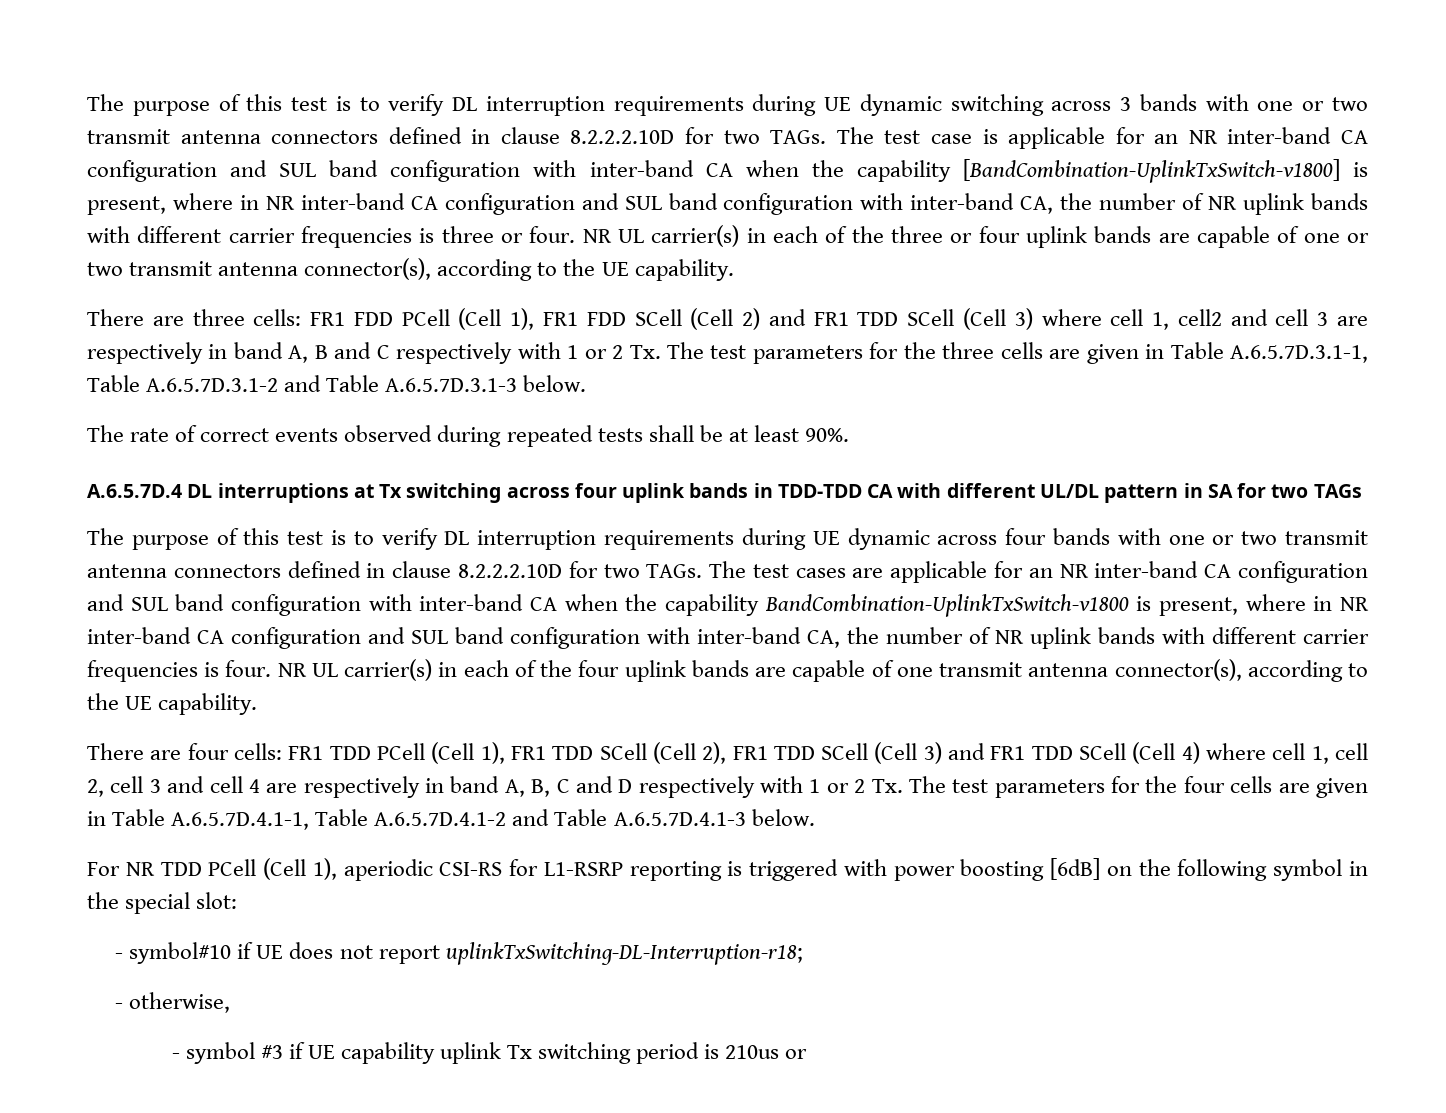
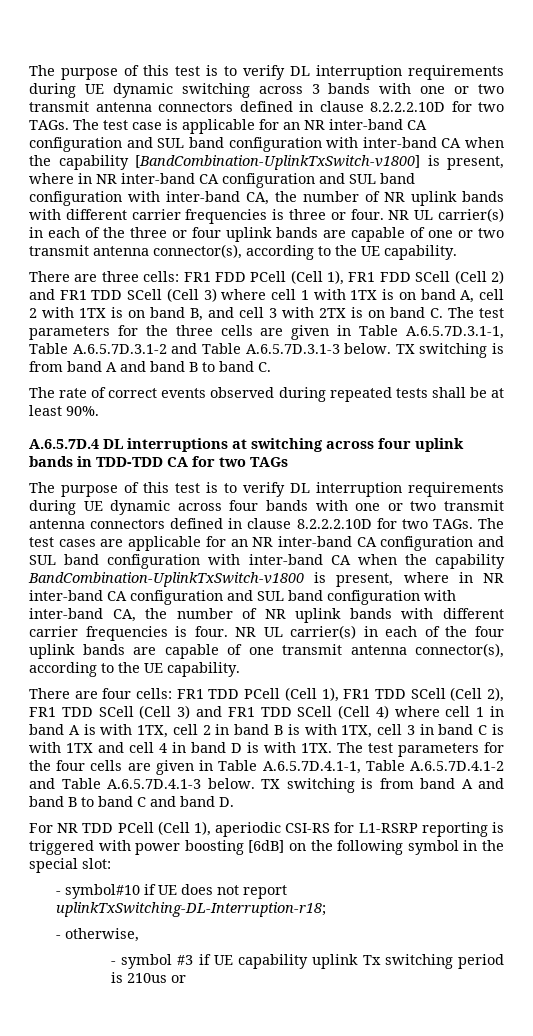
[1152,309,1369,330] [87,342,661,364] 1, cell2 and cell 3 are respectively in band A, B and C respectively with 1 or 2 Tx. -> [300,289,505,303] [29,307,443,321] 1 with 1TX is on band A, cell 2 with 1TX is on band B, and cell 3 with 2TX is on band C.
(587, 383) none -> [395,343,504,358] [29,361,271,372] TX switching is from band A and band B to band C.
[379,484,403,498] Tx -> (247, 444) none
[897,483,1233,503] with different UL/DL pattern in SA -> (188, 462) none
[1311,743,1369,764] [87,776,903,798] 1, cell 2, cell 3 and cell 4 are respectively in band A, B, C and D respectively with 1 or 2 Tx. -> [476,706,504,717] [29,724,504,738] [29,742,332,753] 1 in band A is with 1TX, cell 2 in band B is with 1TX, cell 3 in band C is with 1TX and cell 4 in band D is with 1TX.
(815, 817) none -> [261,778,504,793] [29,796,234,807] TX switching is from band A and band B to band C and band D.

